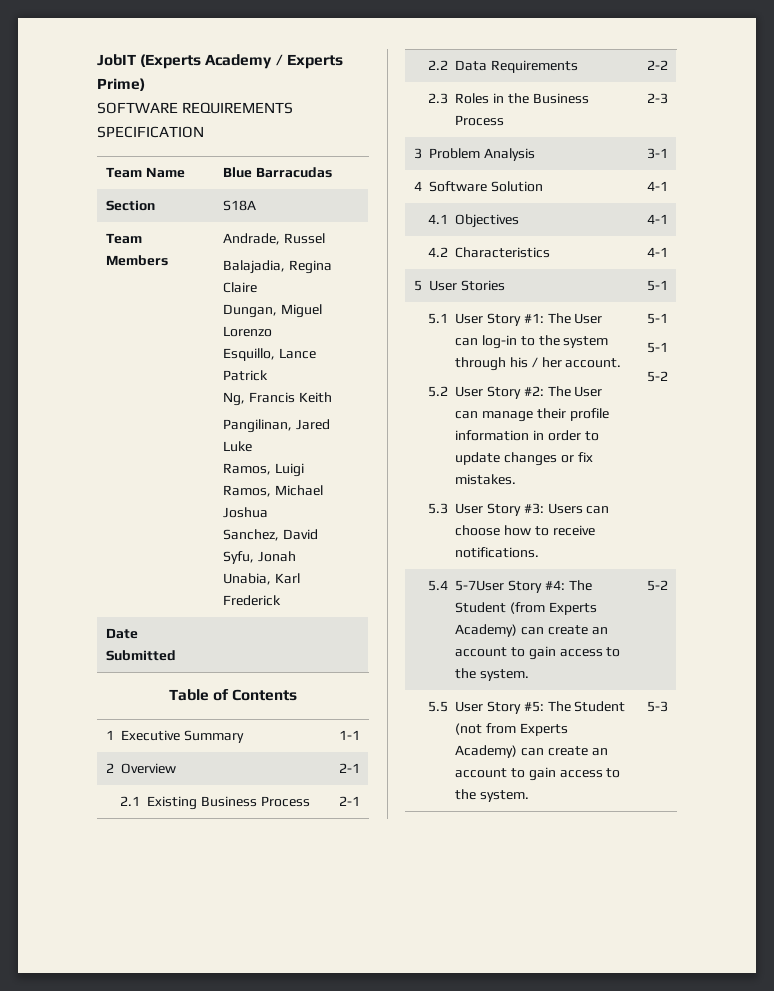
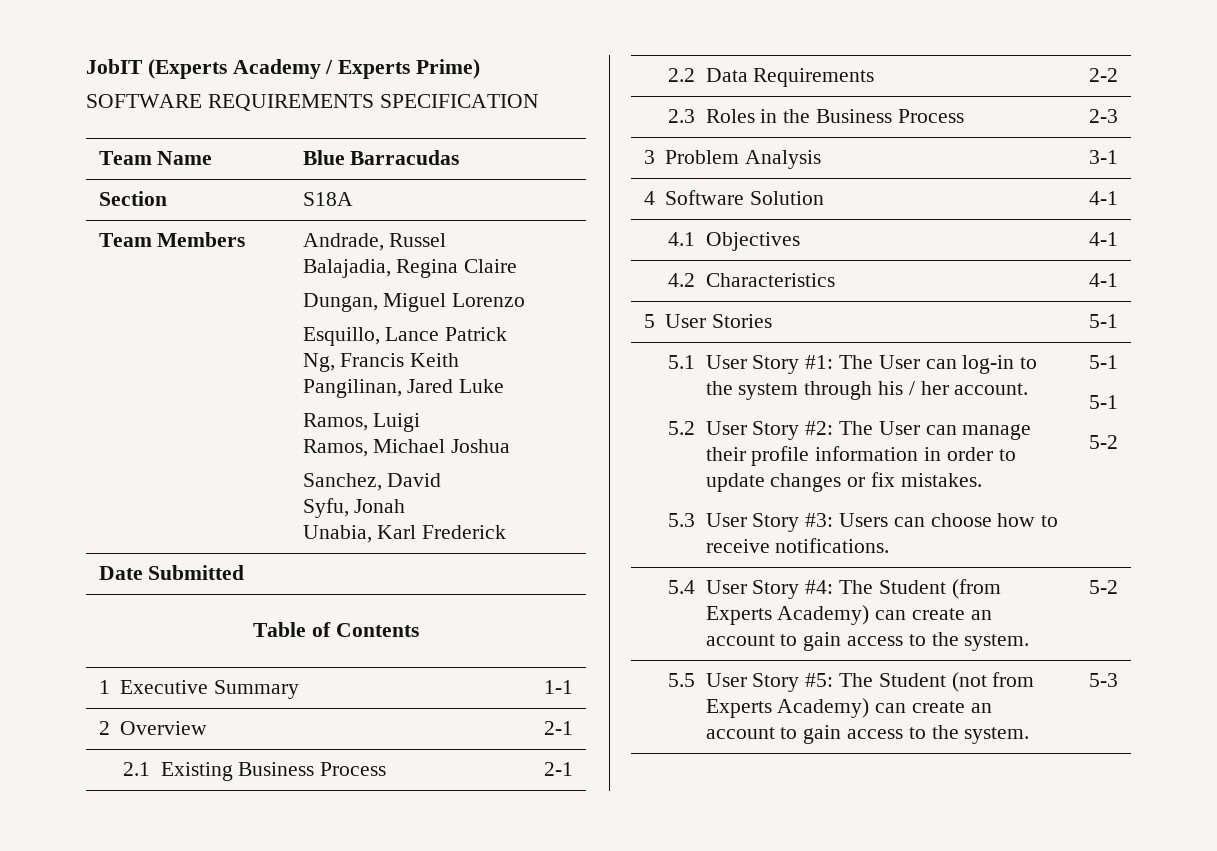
[455,580,505,591] 5-7User -> [705,580,747,594] User

